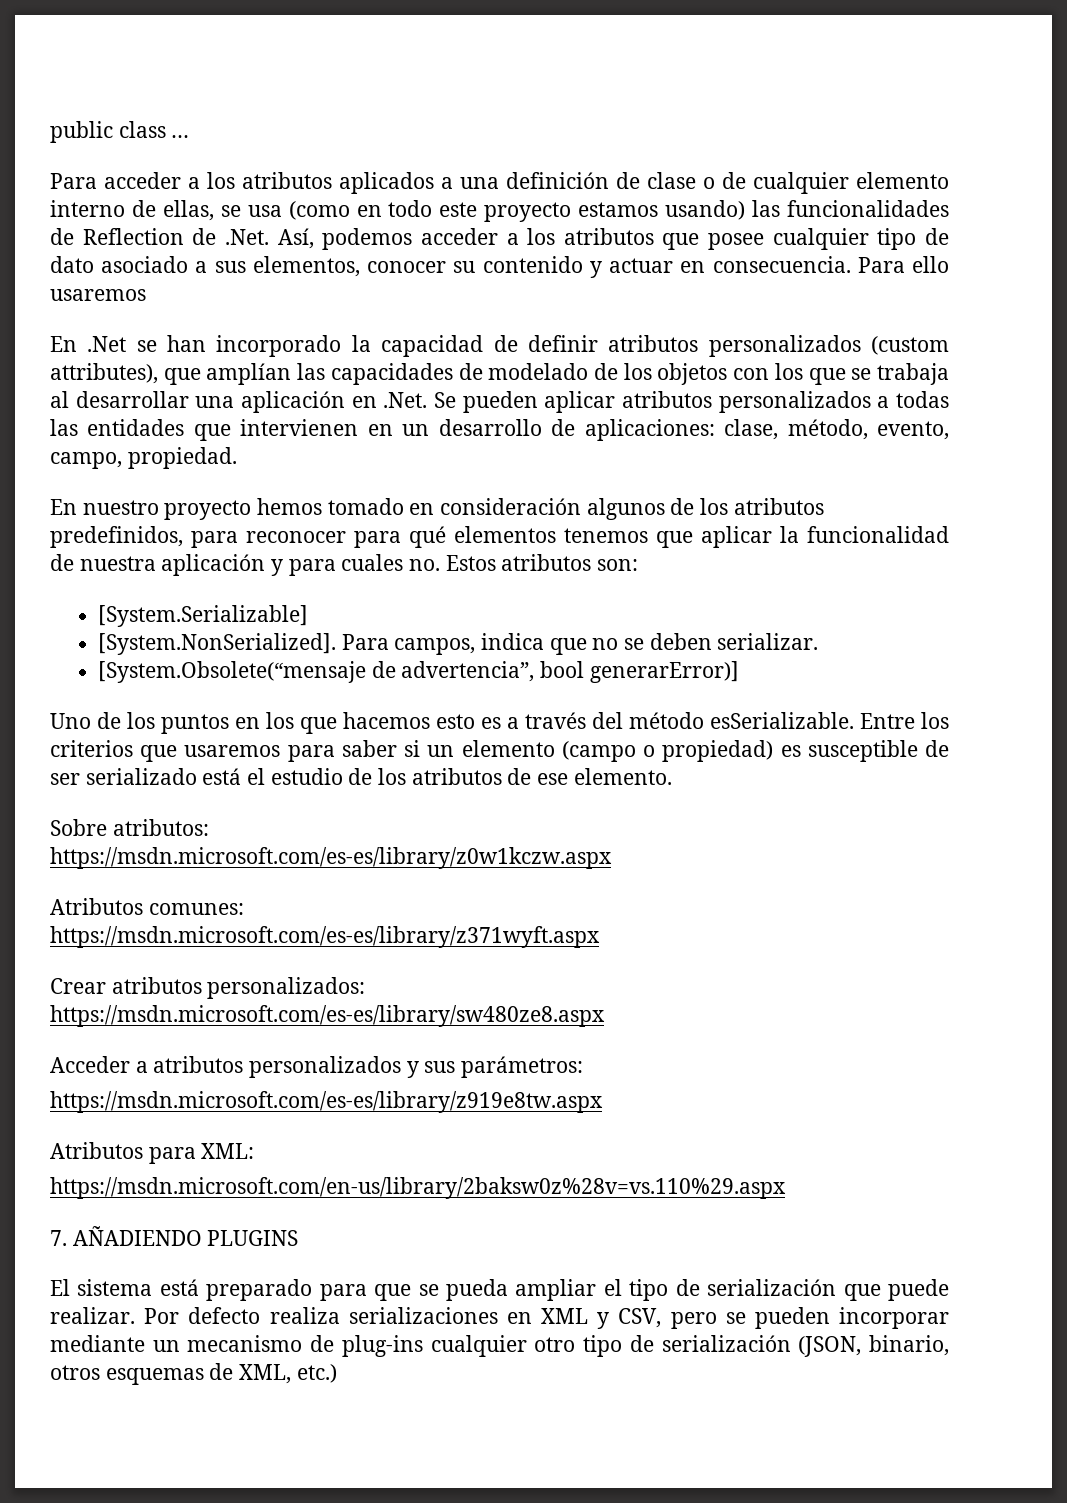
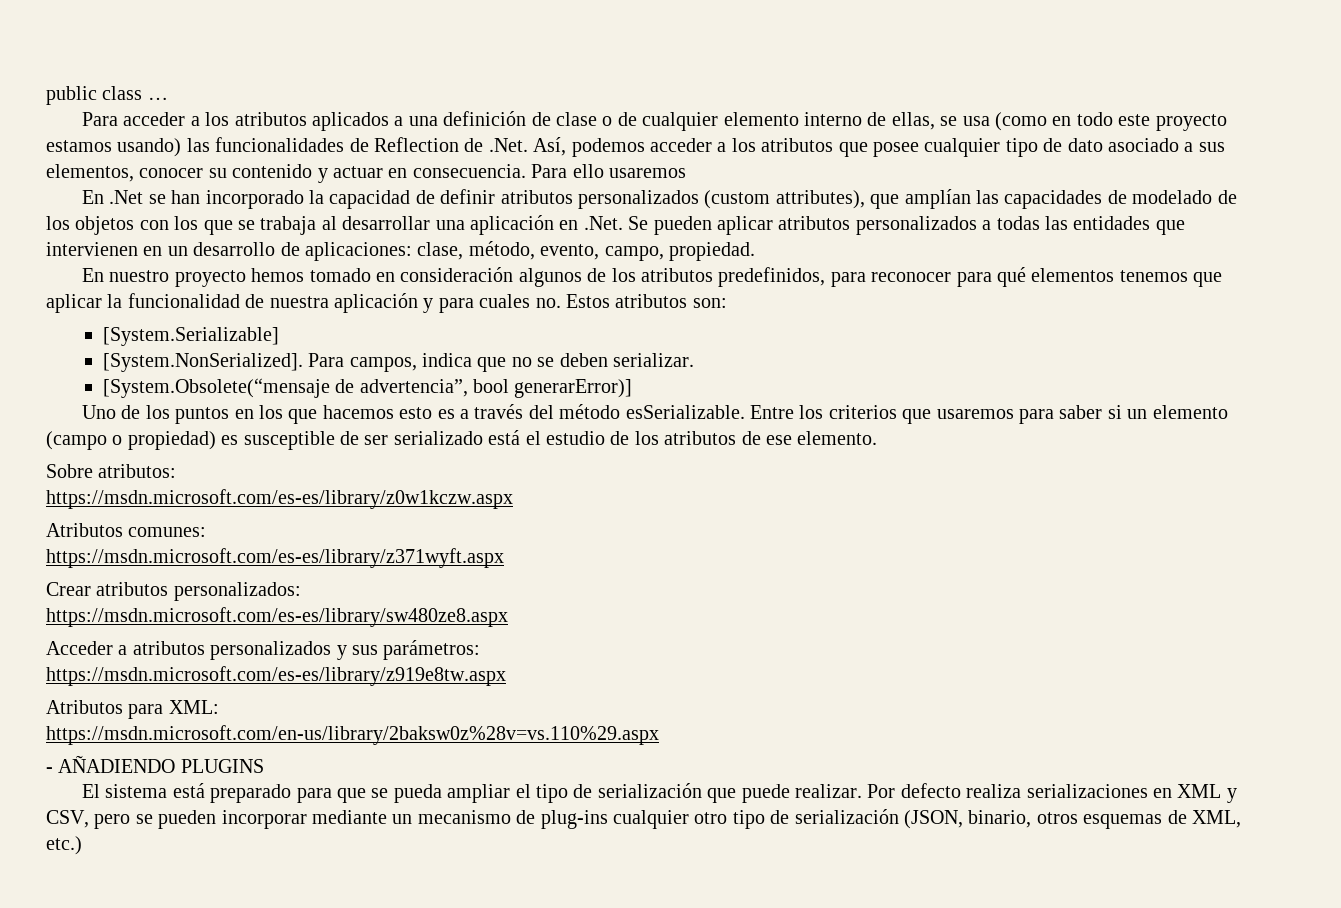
[50,1230,67,1246] 7. -> [46,767,53,773] -

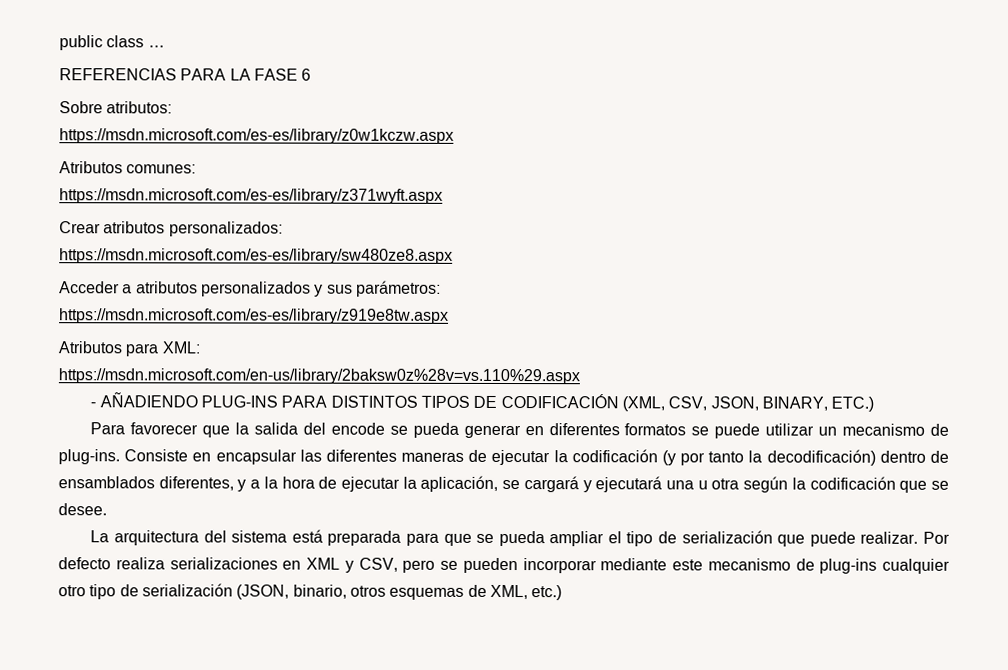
[82,111,1227,131] [46,137,1225,157] [46,164,686,183] [82,189,1237,209] [46,215,1185,235] [46,241,755,261] [82,267,1223,287] [46,293,727,313] [102,327,279,346] [102,353,694,372] [102,378,633,398] [82,404,1228,424] [46,430,878,450] Para acceder a los atributos aplicados a una definición de clase o de cualquier elemento interno de ellas, se usa (como en todo este proyecto estamos usando) las funcionalidades de Reflection de .Net. Así, podemos acceder a los atributos que posee cualquier tipo de dato asociado a sus elementos, conocer su contenido y actuar en consecuencia. Para ello usaremos // En .Net se han incorporado la capacidad de definir atributos personalizados (custom attributes), que amplían las capacidades de modelado de los objetos con los que se trabaja al desarrollar una aplicación en .Net. Se pueden aplicar atributos personalizados a todas las entidades que intervienen en un desarrollo de aplicaciones: clase, método, evento, campo, propiedad. // En nuestro proyecto hemos tomado en consideración algunos de los atributos predefinidos, para reconocer para qué elementos tenemos que aplicar la funcionalidad de nuestra aplicación y para cuales no. Estos atributos son: // [System.Serializable] // [System.NonSerialized]. Para campos, indica que no se deben serializar. // [System.Obsolete(“mensaje de advertencia”, bool generarError)] // Uno de los puntos en los que hacemos esto es a través del método esSerializable. Entre los criterios que usaremos para saber si un elemento (campo o propiedad) es susceptible de ser serializado está el estudio de los atributos de ese elemento. -> [59,68,312,81] REFERENCIAS PARA LA FASE 6
[180,759,264,773] [82,784,101,798] PLUGINS // El -> [201,393,875,412] [90,422,949,439] [58,449,949,466] [58,475,949,493] [58,503,107,516] [90,530,227,546] PLUG-INS PARA DISTINTOS TIPOS DE CODIFICACIÓN (XML, CSV, JSON, BINARY, ETC.) // Para favorecer que la salida del encode se pueda generar en diferentes formatos se puede utilizar un mecanismo de plug-ins. Consiste en encapsular las diferentes maneras de ejecutar la codificación (y por tanto la decodificación) dentro de ensamblados diferentes, y a la hora de ejecutar la aplicación, se cargará y ejecutará una u otra según la codificación que se desee. // La arquitectura del
[210,784,292,803] preparado -> [327,530,402,546] preparada
[392,814,413,824] un -> [672,559,703,571] este

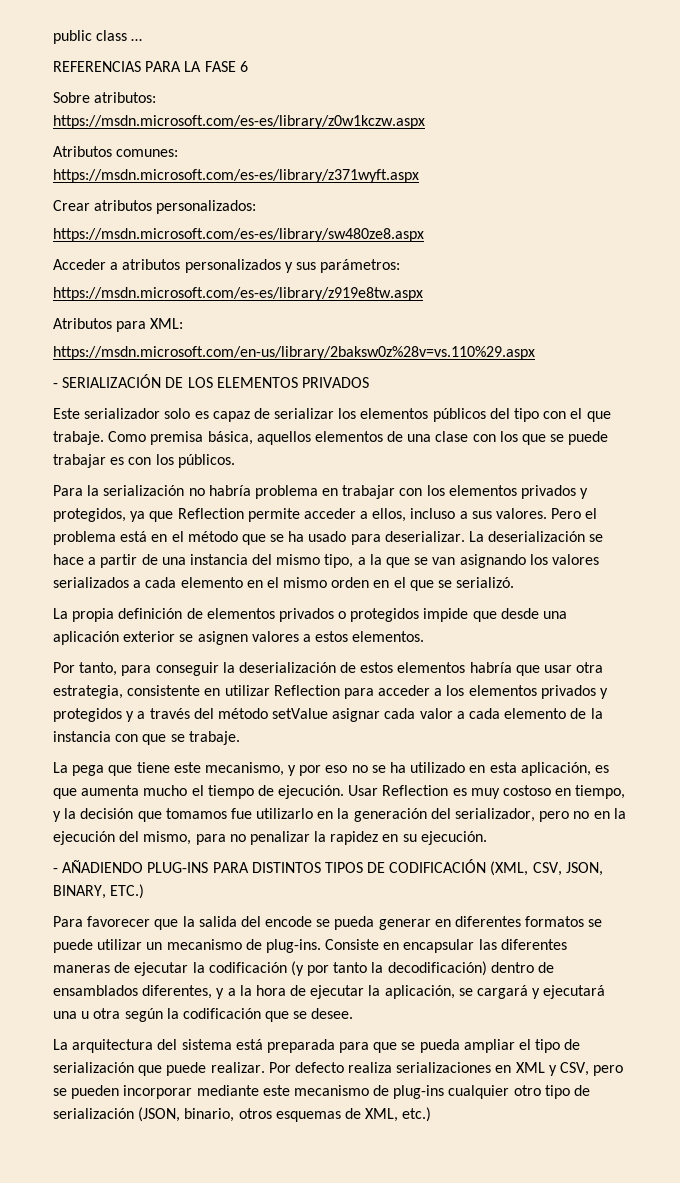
(580, 376) none -> [53,374,369,388] [53,408,611,422] [53,431,609,445] [53,454,235,468] [53,485,589,499] [53,508,598,522] [53,531,604,545] [53,554,599,568] [53,577,515,591] [53,608,568,622] [53,631,425,645] [53,662,604,676] [53,685,609,699] [53,708,603,722] [53,731,240,745] [53,762,609,776] [53,785,626,799] [53,808,626,822] [53,831,487,845] // - SERIALIZACIÓN DE LOS ELEMENTOS PRIVADOS // Este serializador solo es capaz de serializar los elementos públicos del tipo con el que trabaje. Como premisa básica, aquellos elementos de una clase con los que se puede trabajar es con los públicos. // Para la serialización no habría problema en trabajar con los elementos privados y protegidos, ya que Reflection permite acceder a ellos, incluso a sus valores. Pero el problema está en el método que se ha usado para deserializar. La deserialización se hace a partir de una instancia del mismo tipo, a la que se van asignando los valores serializados a cada elemento en el mismo orden en el que se serializó. // La propia definición de elementos privados o protegidos impide que desde una aplicación exterior se asignen valores a estos elementos. // Por tanto, para conseguir la deserialización de estos elementos habría que usar otra estrategia, consistente en utilizar Reflection para acceder a los elementos privados y protegidos y a través del método setValue asignar cada valor a cada elemento de la instancia con que se trabaje. // La pega que tiene este mecanismo, y por eso no se ha utilizado en esta aplicación, es que aumenta mucho el tiempo de ejecución. Usar Reflection es muy costoso en tiempo, y la decisión que tomamos fue utilizarlo en la generación del serializador, pero no en la ejecución del mismo, para no penalizar la rapidez en su ejecución.

